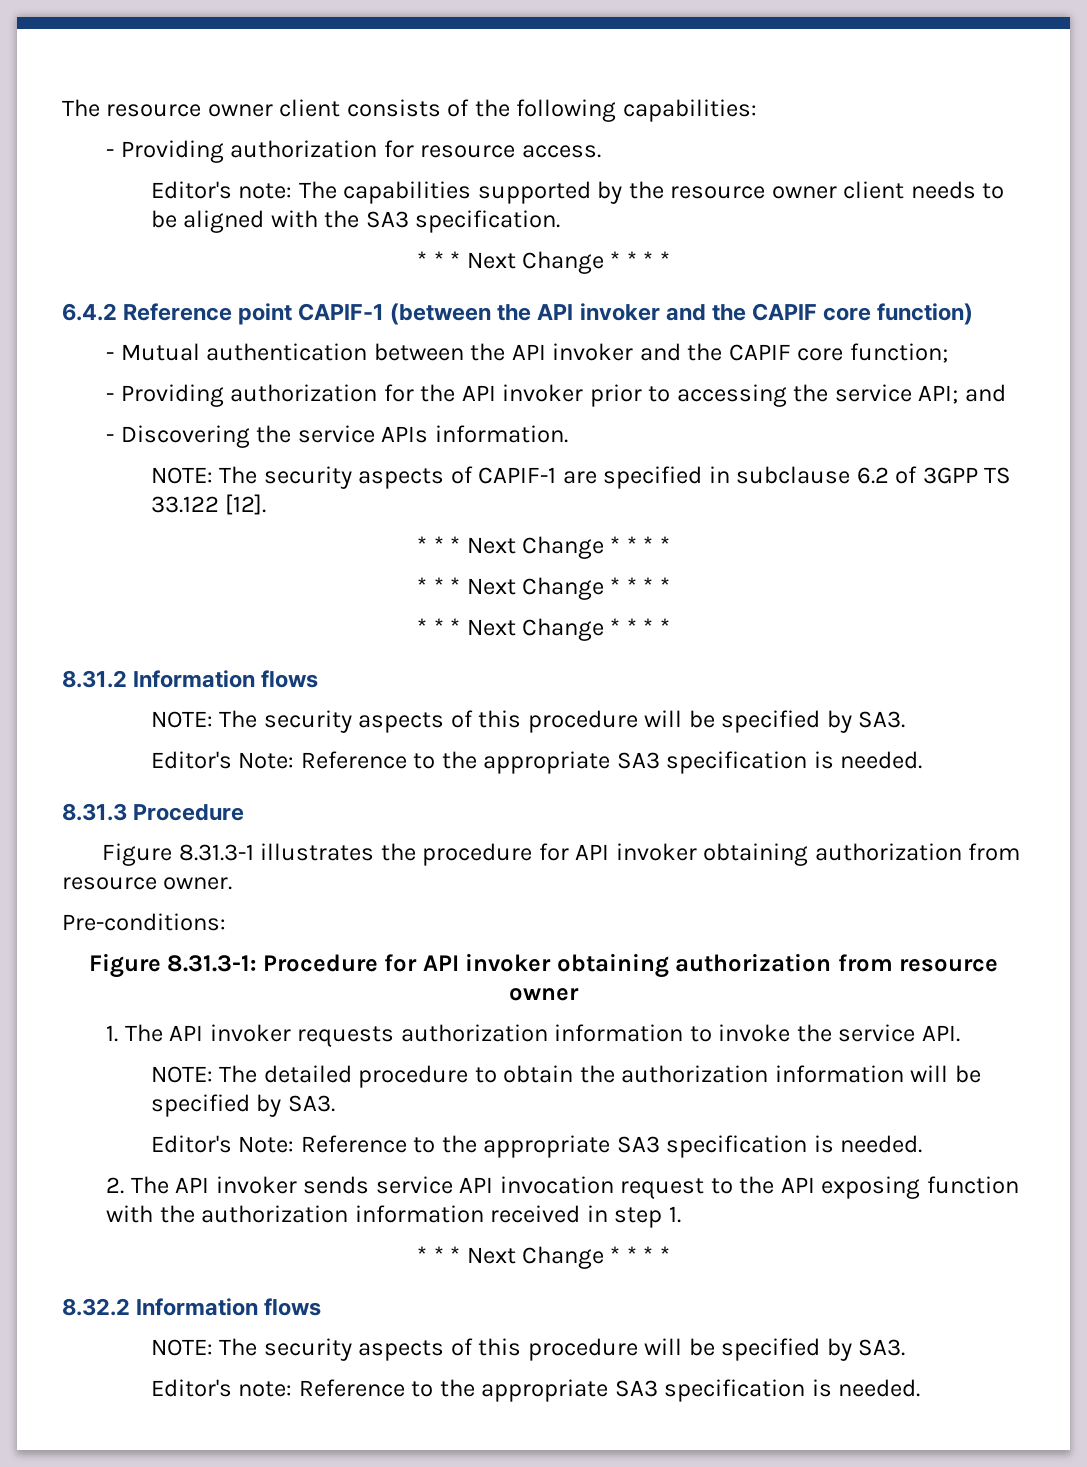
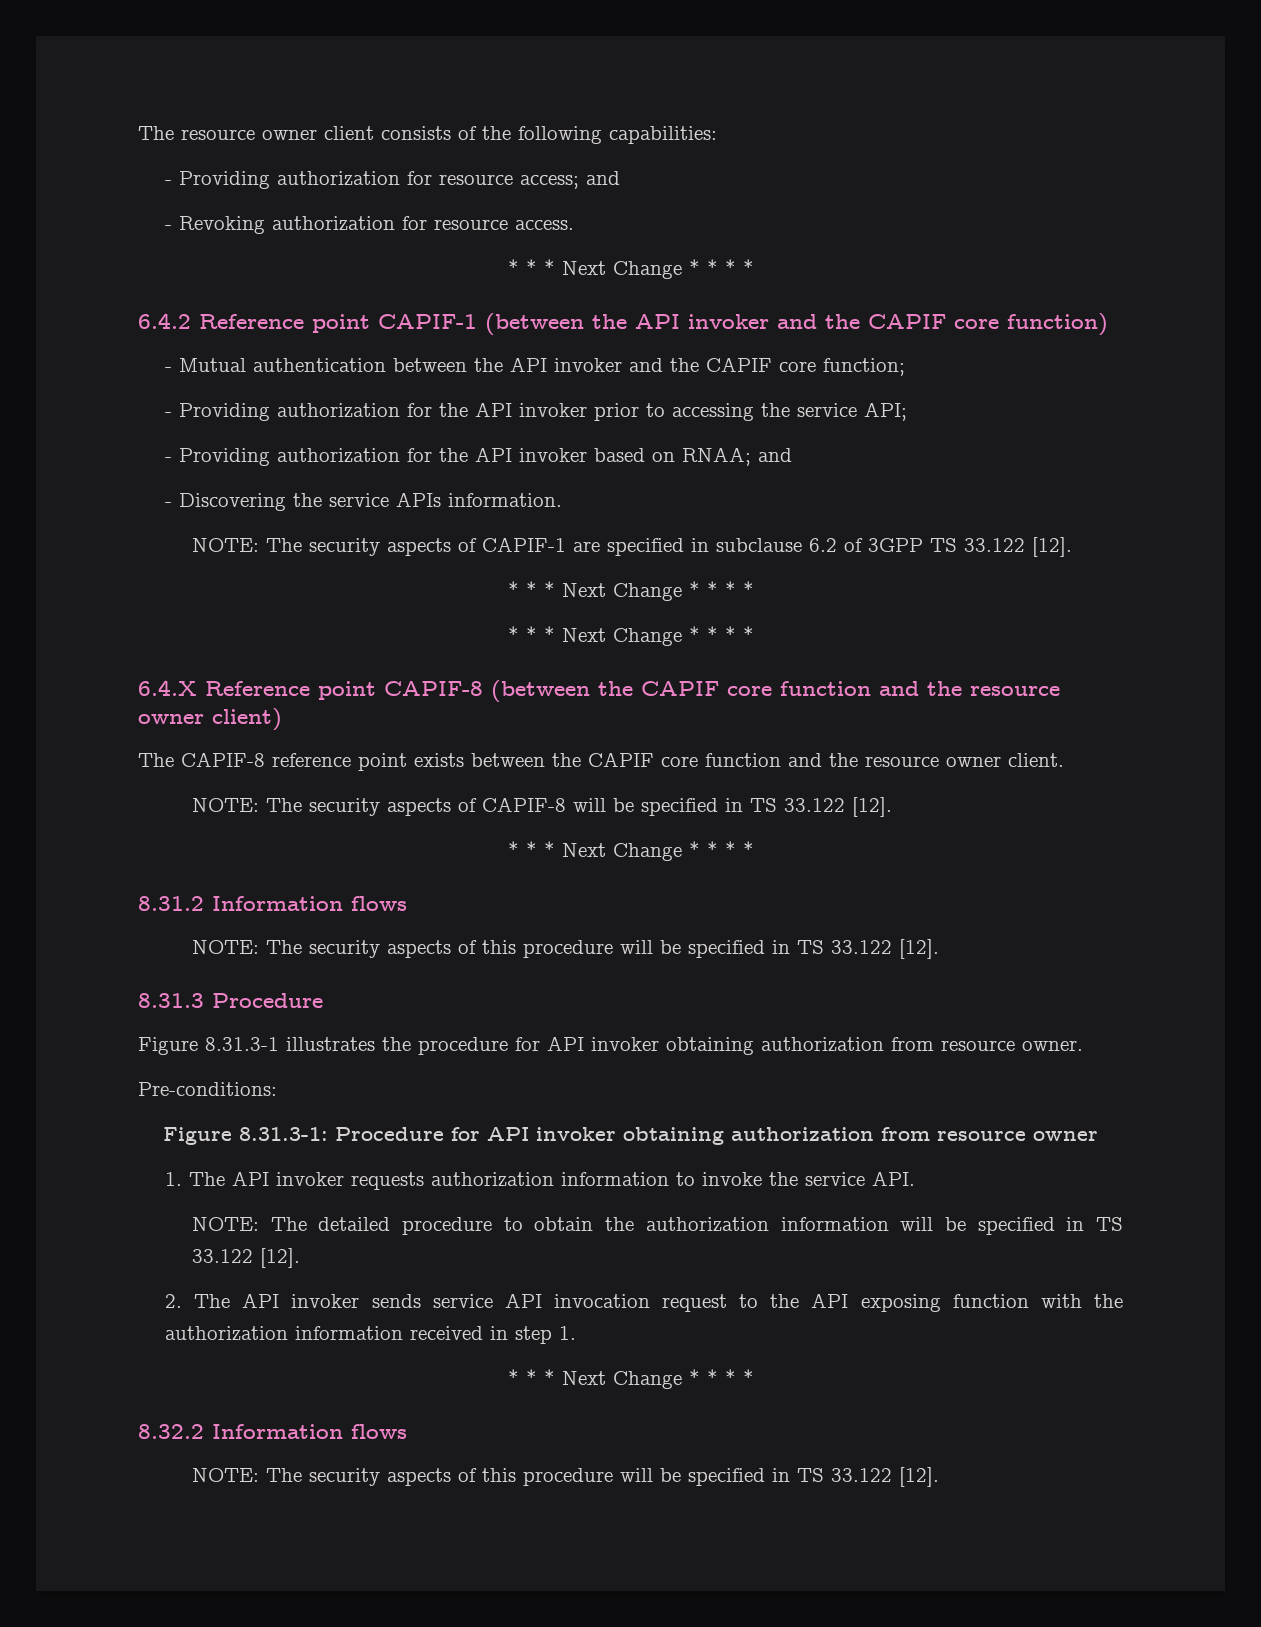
[521,145,601,158] [150,181,1005,204] [150,210,561,233] access. // Editor's note: The capabilities supported by the resource owner client needs to be aligned with the SA3 specification. -> [519,171,620,189] [164,216,574,234] access; and // - Revoking authorization for resource access.
(959, 394) none -> [164,447,751,466] // - Providing authorization for the API invoker based on RNAA;
(670, 585) none -> [138,680,1060,702] [138,708,282,731] [138,752,1064,771] [191,797,892,817] // 6.4.X Reference point CAPIF-8 (between the CAPIF core function and the resource owner client) // The CAPIF-8 reference point exists between the CAPIF core function and the resource owner client. // NOTE: The security aspects of CAPIF-8 will be specified in TS 33.122 [12].
[826,710,906,733] [150,751,923,774] by SA3. // Editor's Note: Reference to the appropriate SA3 specification is needed. -> [771,939,939,959] in TS 33.122 [12].
[256,1094,335,1117] [150,1135,923,1158] by SA3. // Editor's Note: Reference to the appropriate SA3 specification is needed. -> [1066,1217,1124,1231] [191,1248,300,1268] in TS 33.122 [12].
[826,1338,906,1361] [150,1379,921,1402] by SA3. // Editor's note: Reference to the appropriate SA3 specification is needed. -> [771,1467,939,1487] in TS 33.122 [12].

